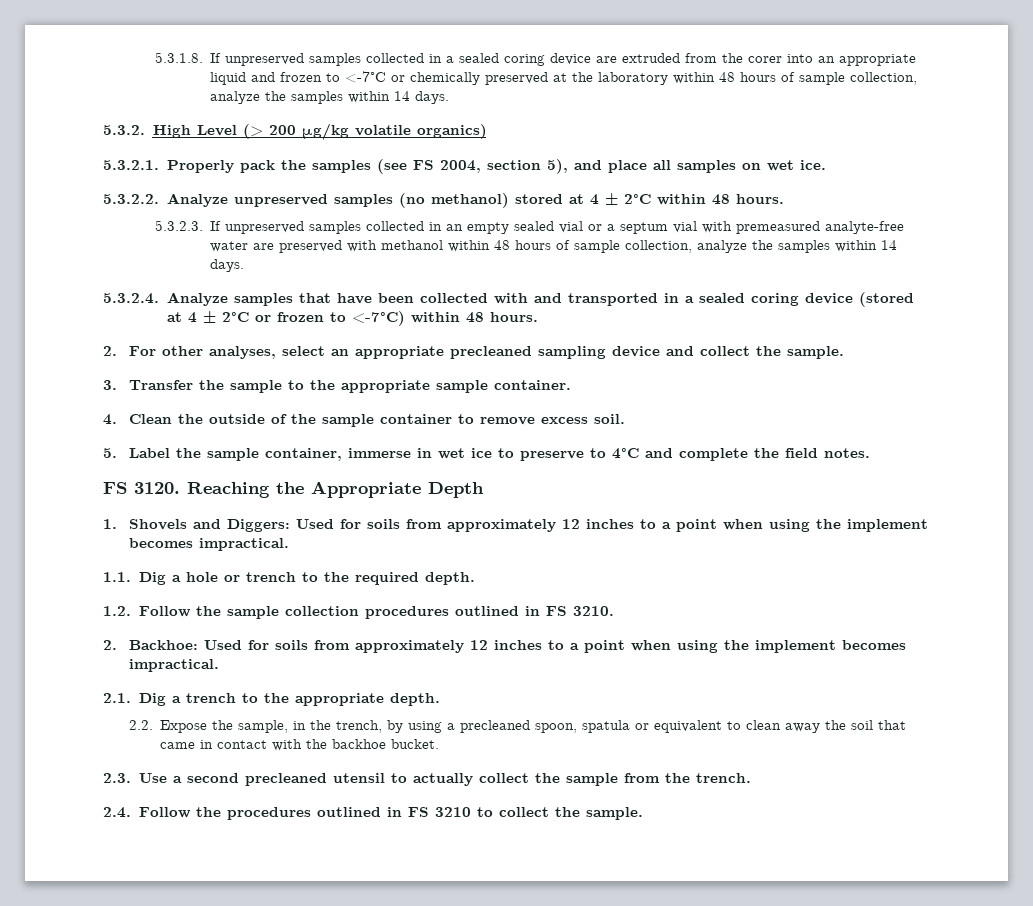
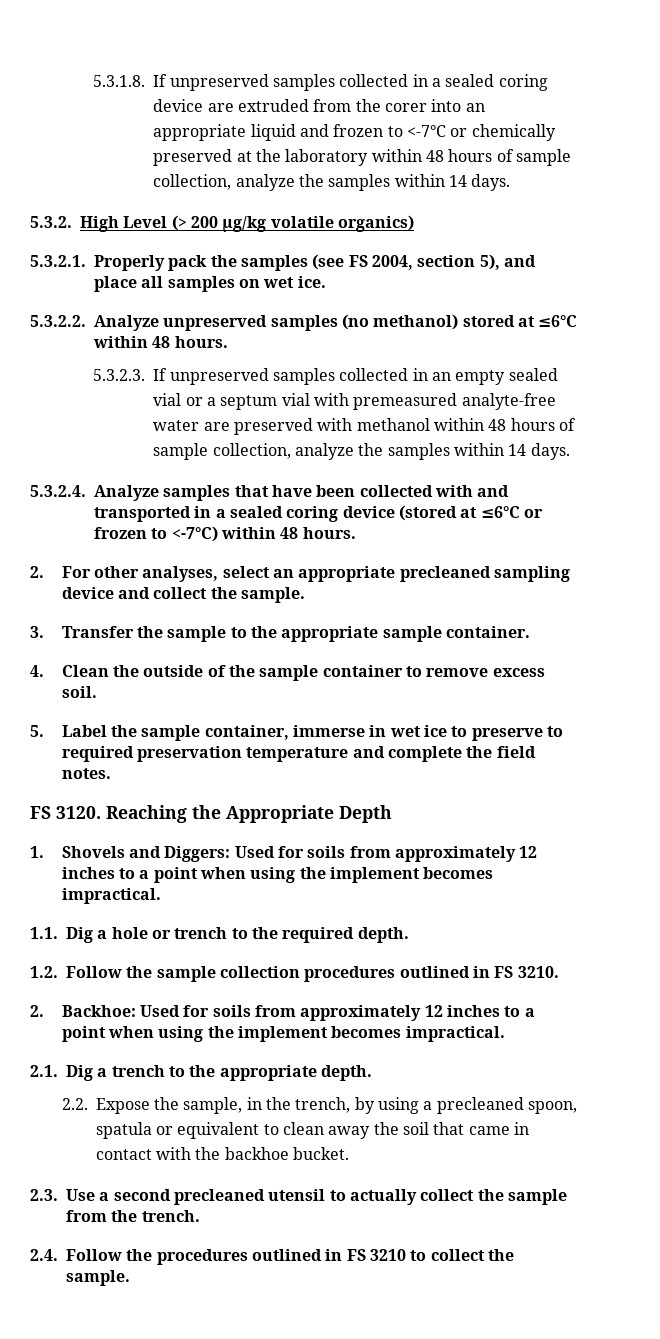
[589,193,651,205] 4 ± 2°C -> [538,315,578,327] ≤6°C
[187,311,249,323] 4 ± 2°C -> [480,506,520,518] ≤6°C
[611,448,639,459] 4°C -> [61,746,349,762] required preservation temperature

